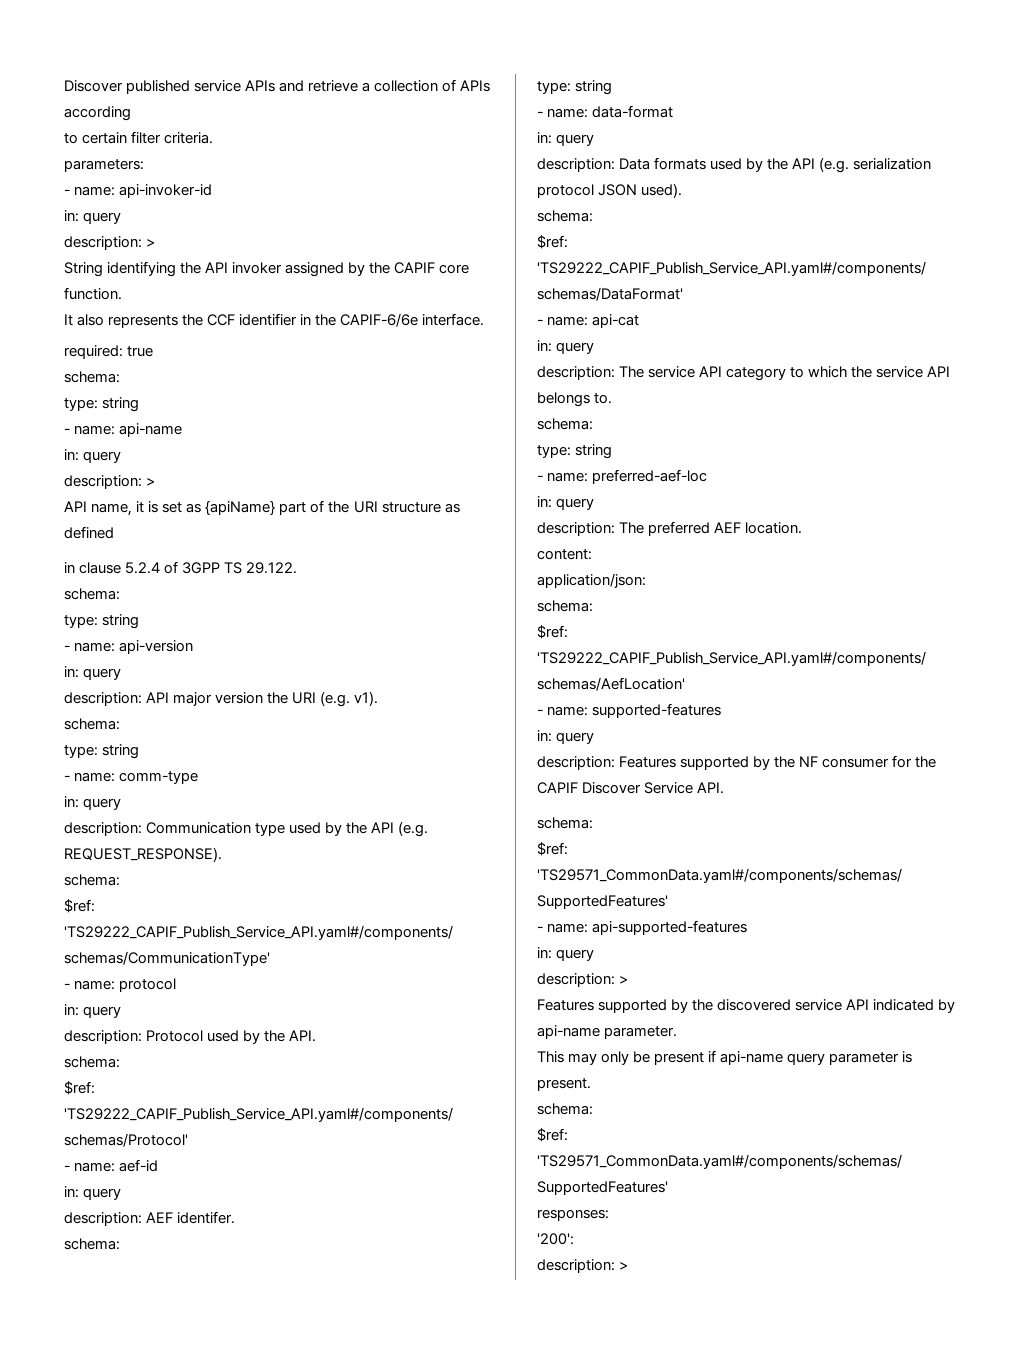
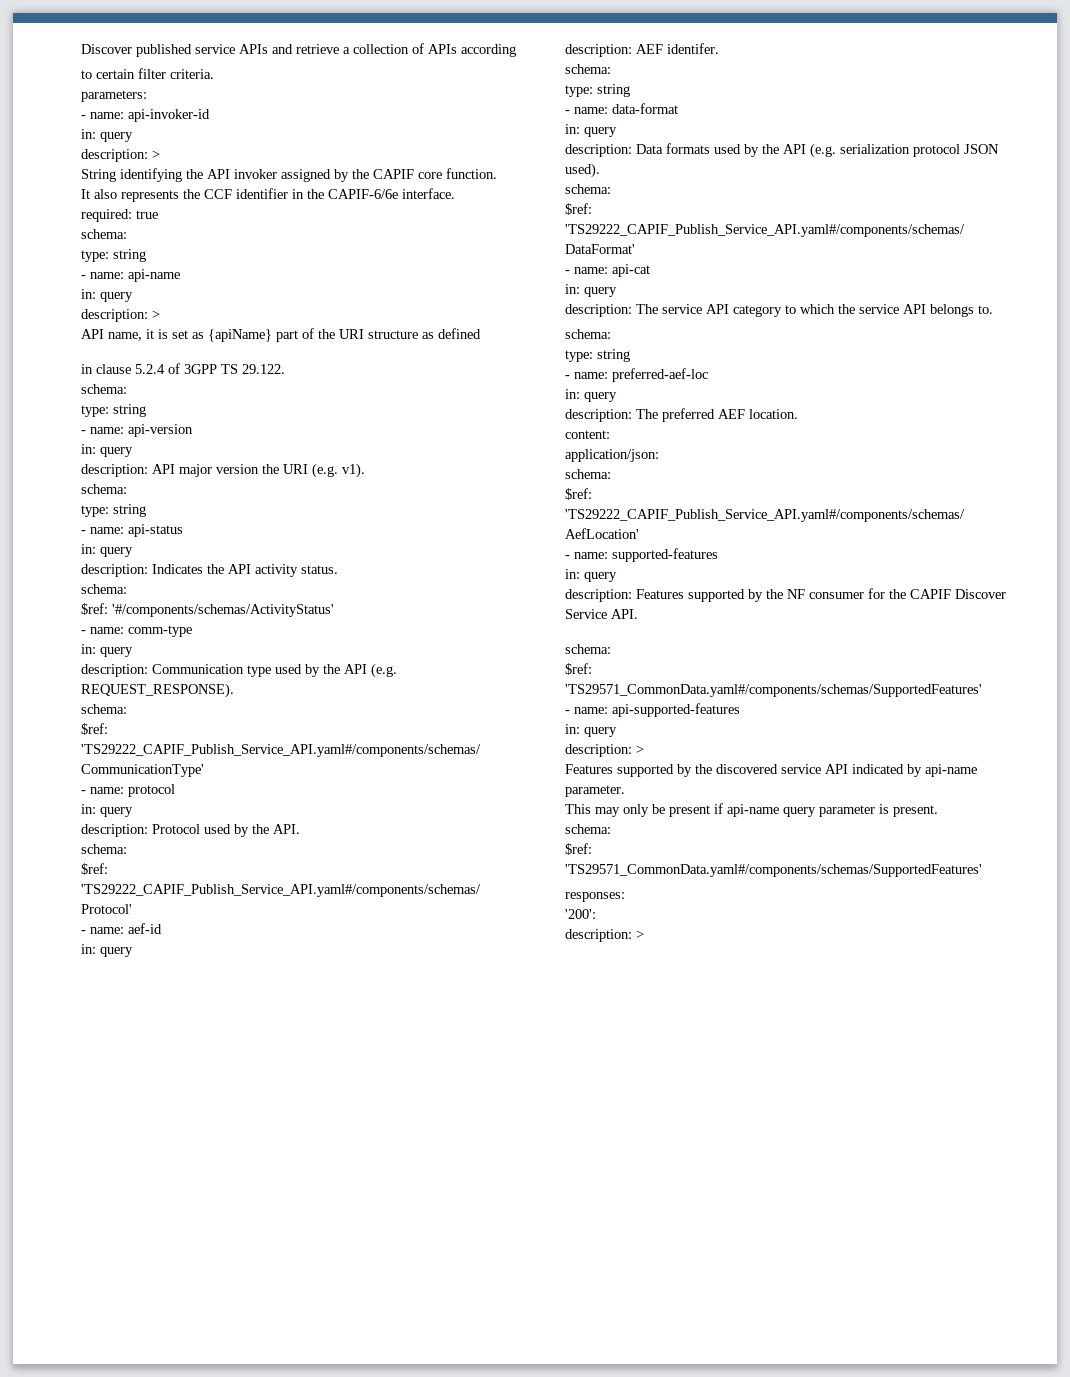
(140, 751) none -> [81,524,183,537] [81,544,133,557] [81,564,338,577] [81,584,127,594] [81,603,334,617] // - name: api-status // in: query // description: Indicates the API activity status. // schema: // $ref: '#/components/schemas/ActivityStatus'

